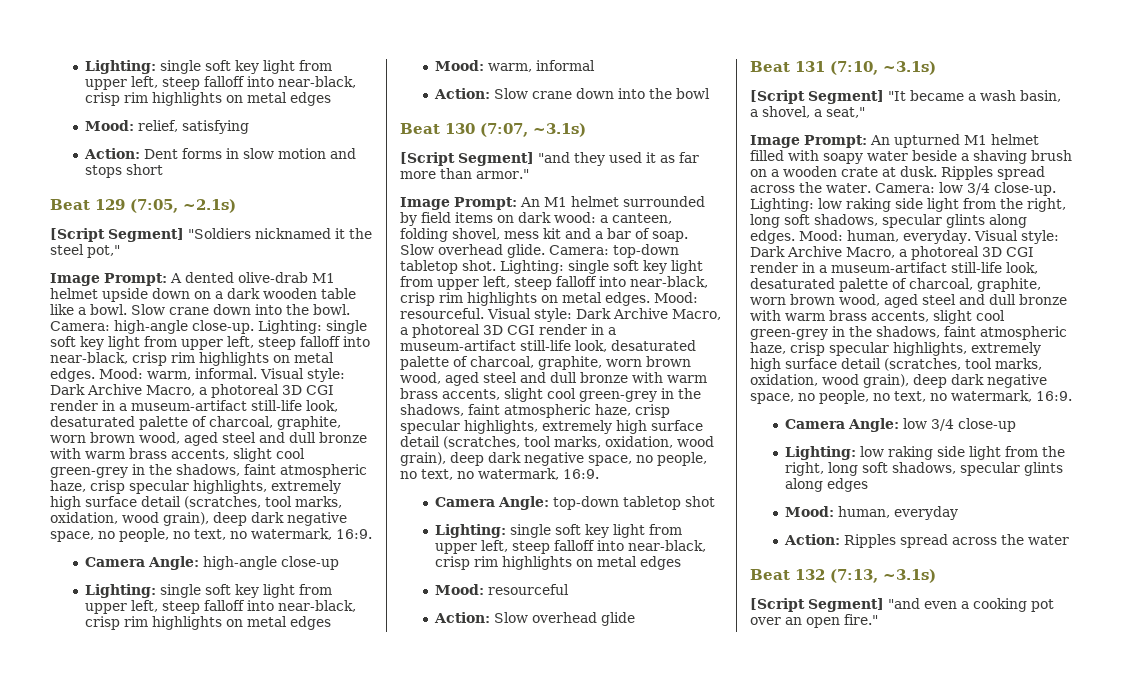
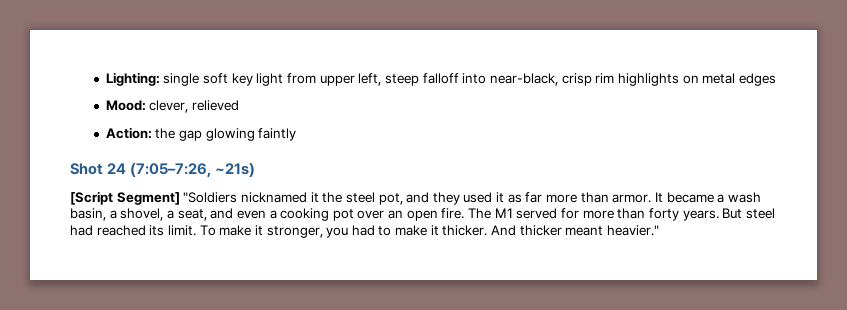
[138,120,250,134] [84,148,357,159] [85,164,164,178] [50,199,236,213] relief, satisfying // Action: Dent forms in slow motion and stops short // Beat 129 (7:05, ~2.1s) -> [149,100,240,113] [105,127,297,141] [70,162,256,178] clever, relieved // Action: the gap glowing faintly // Shot 24 (7:05–7:26, ~21s)
[87,245,120,258] [50,272,335,286] [50,288,356,302] [50,304,350,315] [50,320,367,334] [50,336,370,350] [50,352,334,366] [50,368,345,382] [50,384,334,398] [50,400,338,412] [50,416,341,430] [50,432,367,446] [50,448,305,462] [50,464,367,478] [50,480,341,494] [50,496,342,510] [50,512,347,526] [50,528,372,542] [85,556,340,570] [85,584,333,598] [85,600,357,614] [85,616,332,630] [435,60,596,72] [434,88,711,99] [400,123,586,137] [400,152,570,166] pot," // Image Prompt: A dented olive-drab M1 helmet upside down on a dark wooden table like a bowl. Slow crane down into the bowl. Camera: high-angle close-up. Lighting: single soft key light from upper left, steep falloff into near-black, crisp rim highlights on metal edges. Mood: warm, informal. Visual style: Dark Archive Macro, a photoreal 3D CGI render in a museum-artifact still-life look, desaturated palette of charcoal, graphite, worn brown wood, aged steel and dull bronze with warm brass accents, slight cool green-grey in the shadows, faint atmospheric haze, crisp specular highlights, extremely high surface detail (scratches, tool marks, oxidation, wood grain), deep dark negative space, no people, no text, no watermark, 16:9. // Camera Angle: high-angle close-up // Lighting: single soft key light from upper left, steep falloff into near-black, crisp rim highlights on metal edges // Mood: warm, informal // Action: Slow crane down into the bowl // Beat 130 (7:07, ~3.1s) // [Script Segment] "and -> [378,192,430,205] pot, and
[476,169,529,179] [400,196,705,210] [400,212,672,226] [400,228,688,242] [400,244,679,258] [400,260,703,274] [400,276,708,290] [400,292,698,306] [400,308,721,322] [400,324,616,338] [400,340,696,352] [400,356,691,370] [400,372,707,386] [400,388,701,402] [400,404,670,418] [400,420,703,434] [400,436,714,449] [400,452,707,466] [400,468,599,480] [435,496,716,510] [435,524,683,538] [435,540,707,554] [435,556,682,570] [435,584,570,595] [434,612,636,626] [750,61,936,75] [750,90,906,104] armor." // Image Prompt: An M1 helmet surrounded by field items on dark wood: a canteen, folding shovel, mess kit and a bar of soap. Slow overhead glide. Camera: top-down tabletop shot. Lighting: single soft key light from upper left, steep falloff into near-black, crisp rim highlights on metal edges. Mood: resourceful. Visual style: Dark Archive Macro, a photoreal 3D CGI render in a museum-artifact still-life look, desaturated palette of charcoal, graphite, worn brown wood, aged steel and dull bronze with warm brass accents, slight cool green-grey in the shadows, faint atmospheric haze, crisp specular highlights, extremely high surface detail (scratches, tool marks, oxidation, wood grain), deep dark negative space, no people, no text, no watermark, 16:9. // Camera Angle: top-down tabletop shot // Lighting: single soft key light from upper left, steep falloff into near-black, crisp rim highlights on metal edges // Mood: resourceful // Action: Slow overhead glide // Beat 131 (7:10, ~3.1s) // [Script Segment] "It -> [612,192,663,203] armor. It
[826,107,865,118] [750,134,1039,148] [750,150,1072,164] [750,166,1045,180] [750,182,1056,196] [750,198,1066,212] [750,214,1027,228] [750,230,1059,244] [750,246,1034,260] [750,262,1038,274] [750,278,1041,292] [750,294,1067,308] [750,310,1005,324] [750,326,1067,340] [750,342,1041,356] [750,358,1042,372] [750,374,1047,388] [750,390,1072,404] [785,418,1017,432] [785,446,1066,460] [785,462,1064,476] [785,478,869,492] [785,506,959,520] [784,534,1070,548] [750,569,936,583] [750,598,920,612] seat," // Image Prompt: An upturned M1 helmet filled with soapy water beside a shaving brush on a wooden crate at dusk. Ripples spread across the water. Camera: low 3/4 close-up. Lighting: low raking side light from the right, long soft shadows, specular glints along edges. Mood: human, everyday. Visual style: Dark Archive Macro, a photoreal 3D CGI render in a museum-artifact still-life look, desaturated palette of charcoal, graphite, worn brown wood, aged steel and dull bronze with warm brass accents, slight cool green-grey in the shadows, faint atmospheric haze, crisp specular highlights, extremely high surface detail (scratches, tool marks, oxidation, wood grain), deep dark negative space, no people, no text, no watermark, 16:9. // Camera Angle: low 3/4 close-up // Lighting: low raking side light from the right, long soft shadows, specular glints along edges // Mood: human, everyday // Action: Ripples spread across the water // Beat 132 (7:13, ~3.1s) // [Script Segment] "and -> [177,208,234,221] seat, and
[844,614,878,625] fire." -> [441,208,775,221] [70,225,659,238] fire. The M1 served for more than forty years. But steel had reached its limit. To make it stronger, you had to make it thicker. And thicker meant heavier."

